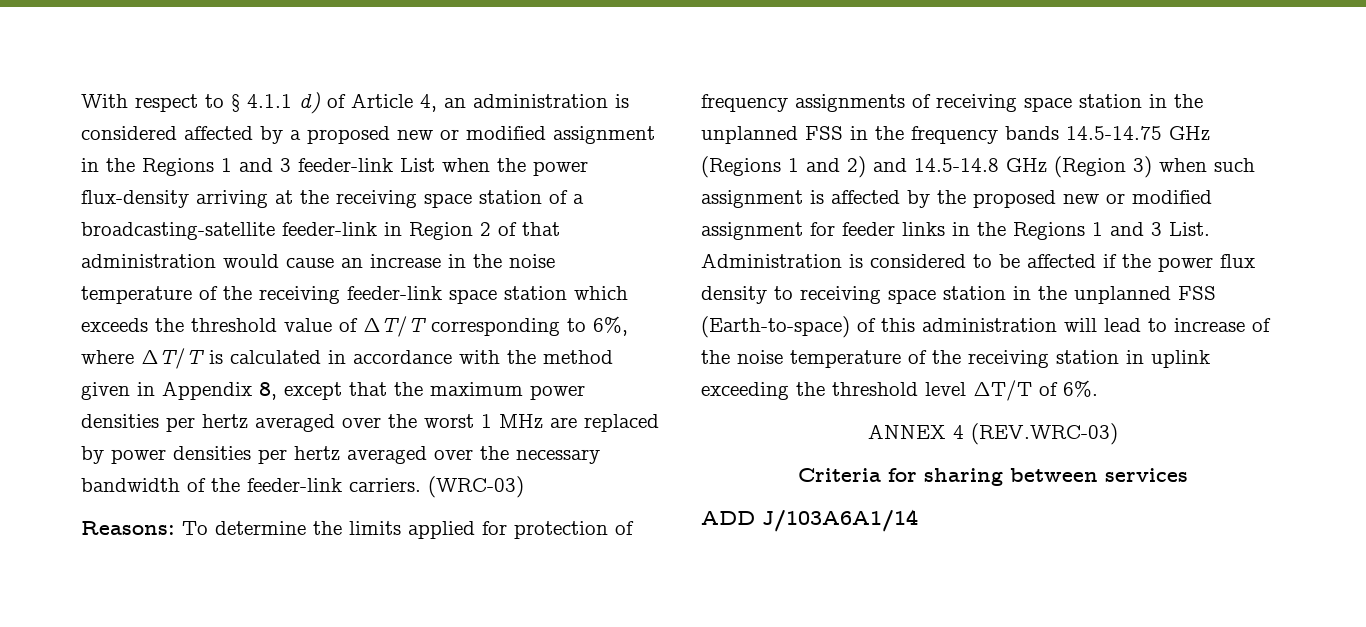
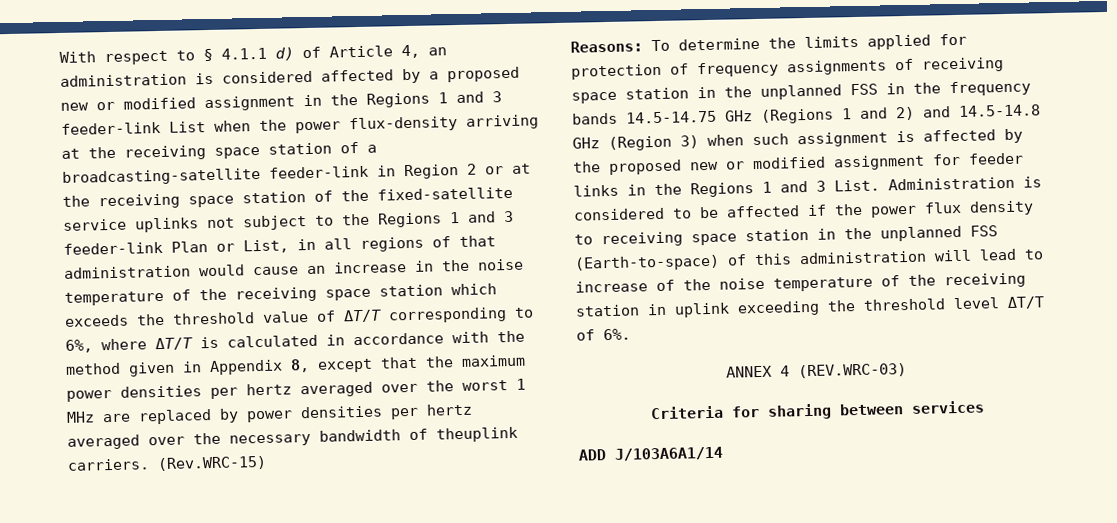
(491, 229) none -> [485,163,531,175] [62,186,513,210] [63,210,514,233] [63,236,424,255] or at the receiving space station of the fixed-satellite service uplinks not subject to the Regions 1 and 3 feeder-link Plan or List, in all regions
[347,286,442,300] feeder-link -> (317, 294) none
[211,476,524,498] the feeder-link carriers. (WRC-03) -> [436,426,518,443] [67,455,267,472] theuplink carriers. (Rev.WRC-15)

